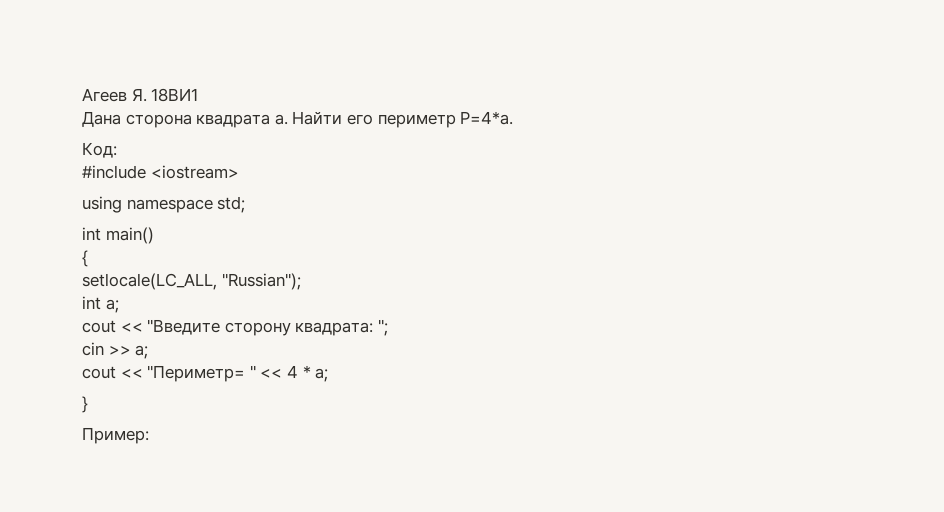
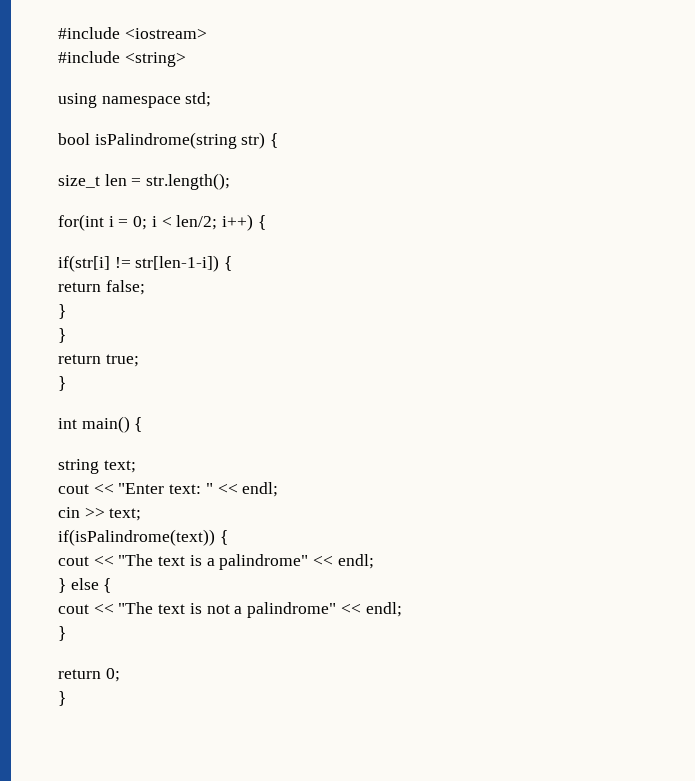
[82,88,199,102] [82,111,514,128] [82,142,117,158] [82,165,239,179] Агеев Я. 18ВИ1 // Дана сторона квадрата а. Найти его периметр P=4*a. // Код: // #include <iostream> -> [58,27,207,39] [58,51,186,67] #include <iostream> // #include <string>
(246, 204) none -> [58,132,279,149] [58,173,231,190] [58,214,266,231] [58,255,233,272] [58,280,145,295] [58,304,66,319] [58,328,66,343] [58,354,139,367] [58,376,66,391] // bool isPalindrome(string str) { // size_t len = str.length(); // for(int i = 0; i < len/2; i++) { // if(str[i] != str[len-1-i]) { // return false; // } // } // return true; // }
[82,250,88,267] [82,273,301,290] [82,296,119,313] [82,319,388,336] // { // setlocale(LC_ALL, "Russian"); // int a; // cout << "Введите сторону квадрата: "; -> [134,417,143,432] [58,459,136,474] [58,482,279,497] { // string text; // cout << "Enter text: " << endl;
[135,345,149,359] [82,365,329,382] [82,396,88,413] [82,427,149,444] a; // cout << "Периметр= " << 4 * a; // } // Пример: -> [109,508,142,521] [58,529,228,546] [58,554,374,570] [58,578,112,593] [58,602,402,618] [58,626,66,641] [58,668,120,682] [58,691,66,706] text; // if(isPalindrome(text)) { // cout << "The text is a palindrome" << endl; // } else { // cout << "The text is not a palindrome" << endl; // } // return 0; // }

